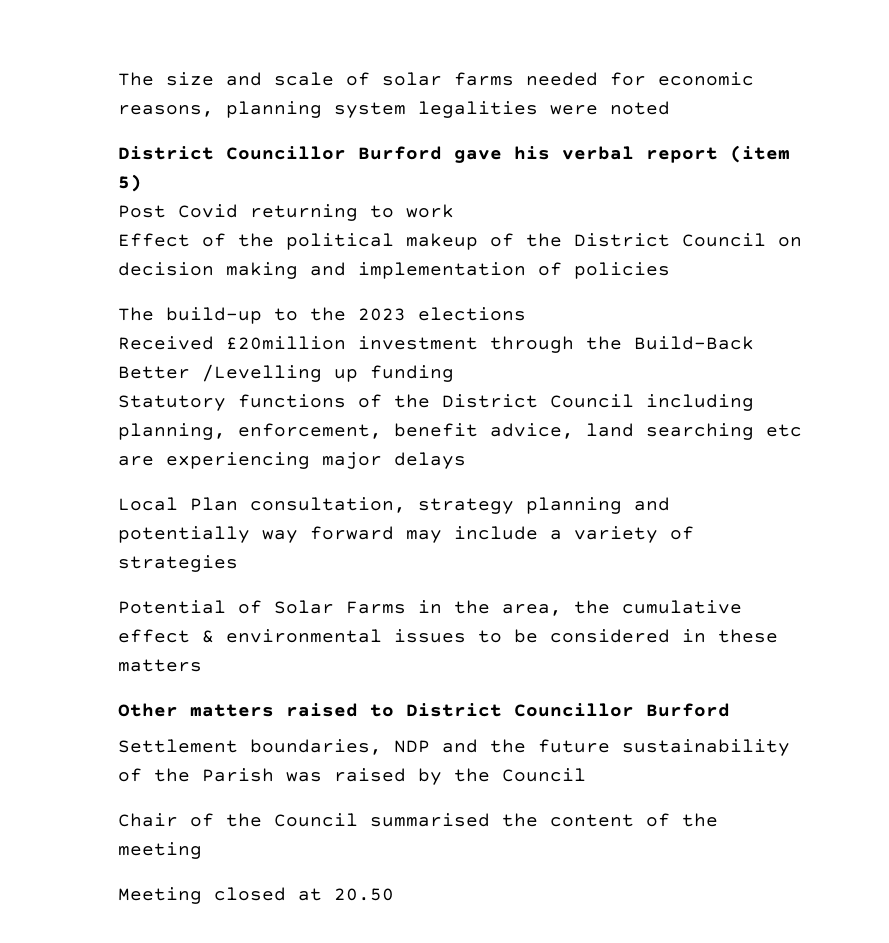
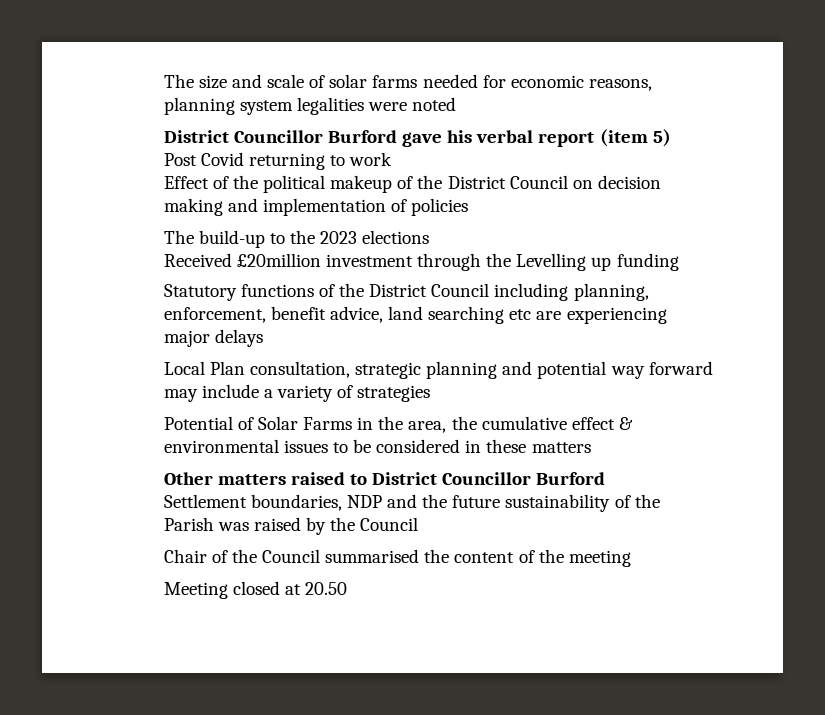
[634,336,755,350] [118,364,323,382] Build-Back Better /Levelling -> [516,253,587,271] Levelling
[418,498,515,514] strategy -> [355,362,422,379] strategic
[118,526,251,543] potentially -> [537,361,607,379] potential

